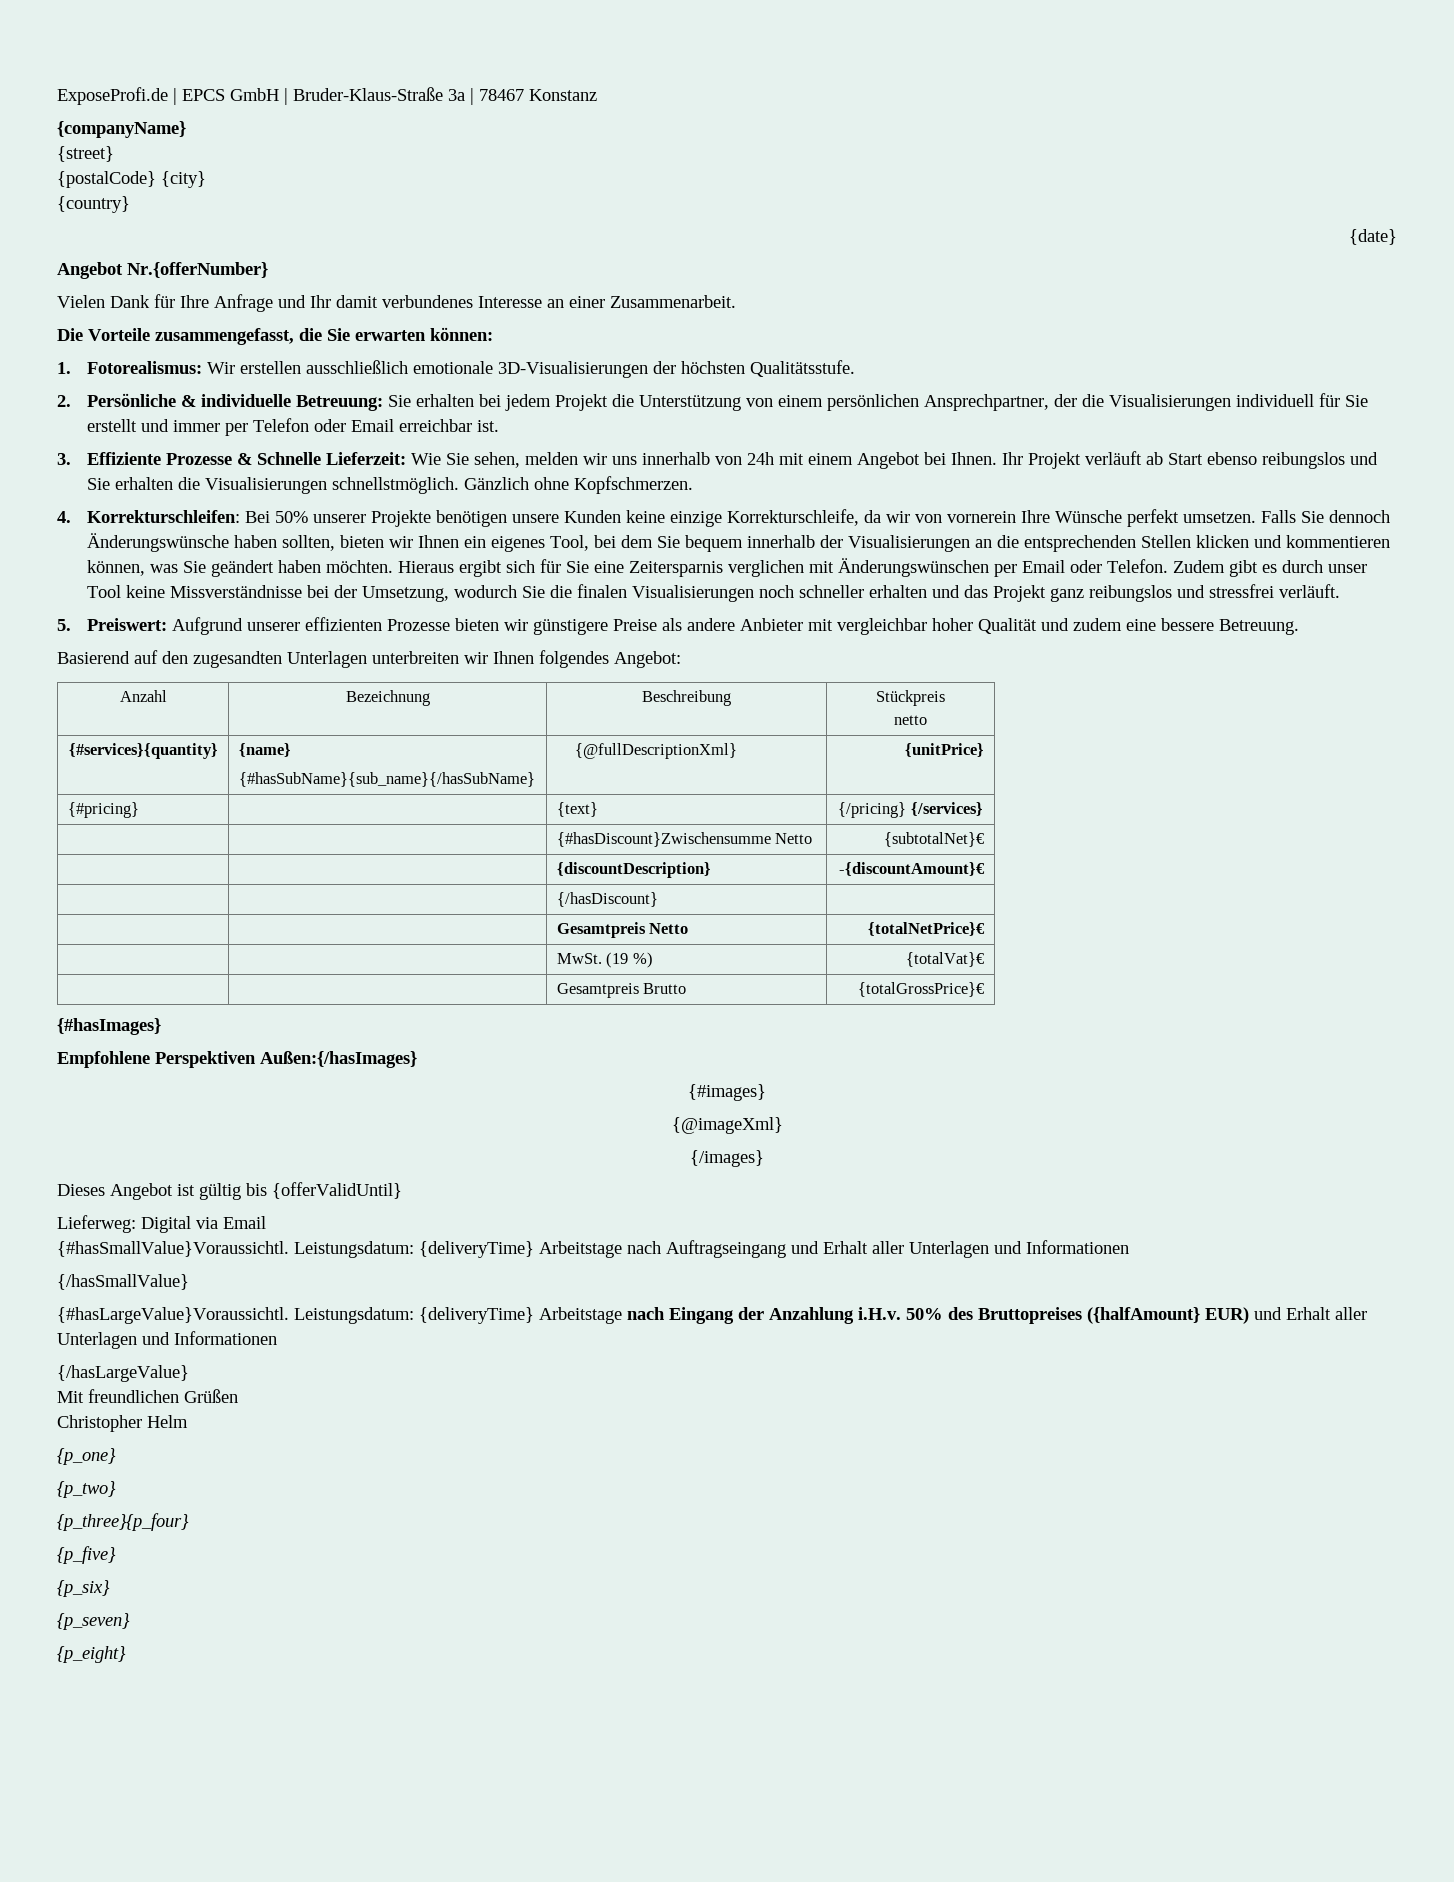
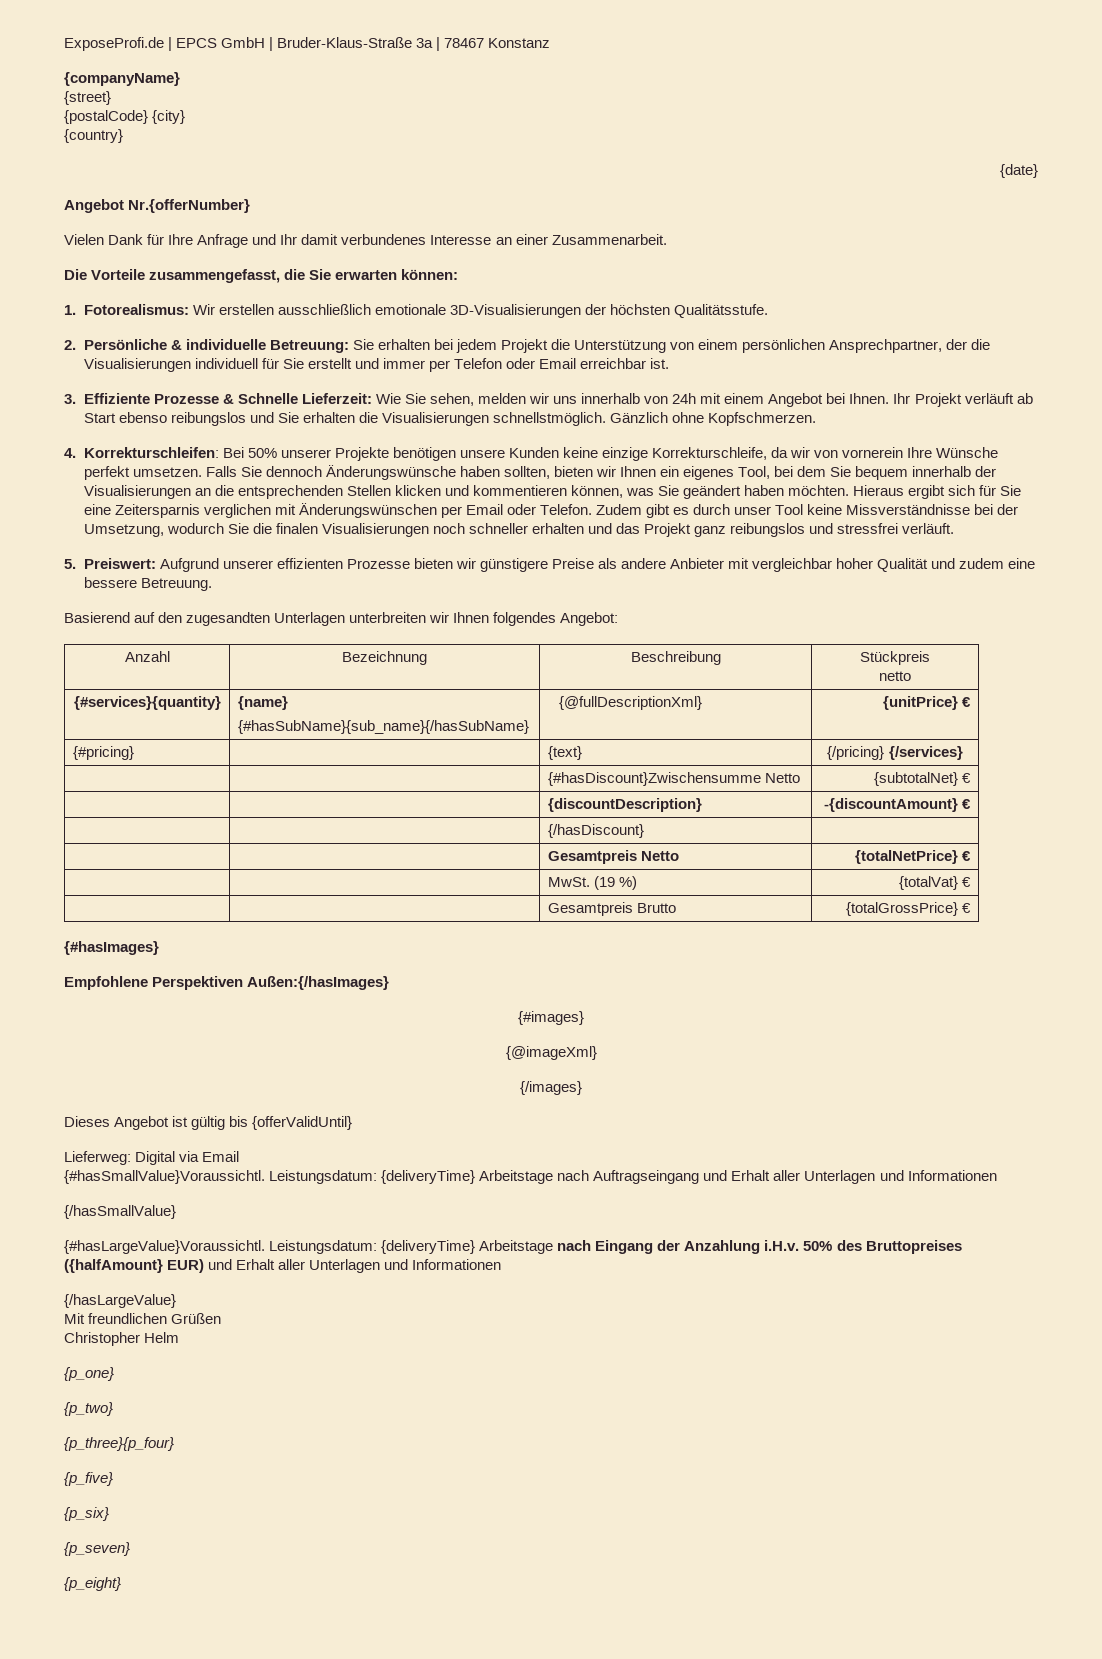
(985, 750) none -> [962,697,972,707] €
[884,832,985,847] {subtotalNet}€ -> [874,772,972,786] {subtotalNet} €
[839,862,986,876] -{discountAmount}€ -> [824,798,972,812] -{discountAmount} €
[868,922,986,936] {totalNetPrice}€ -> [855,850,972,864] {totalNetPrice} €
[906,952,985,967] {totalVat}€ -> [899,876,972,890] {totalVat} €
[858,982,985,997] {totalGrossPrice}€ -> [846,902,972,916] {totalGrossPrice} €

